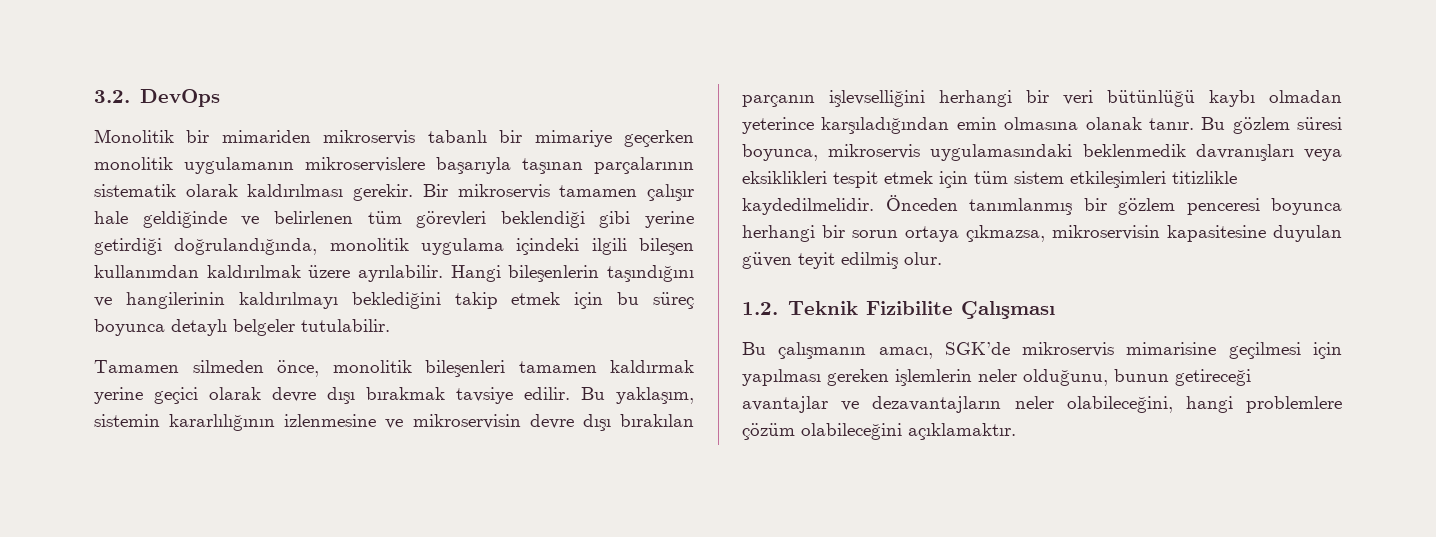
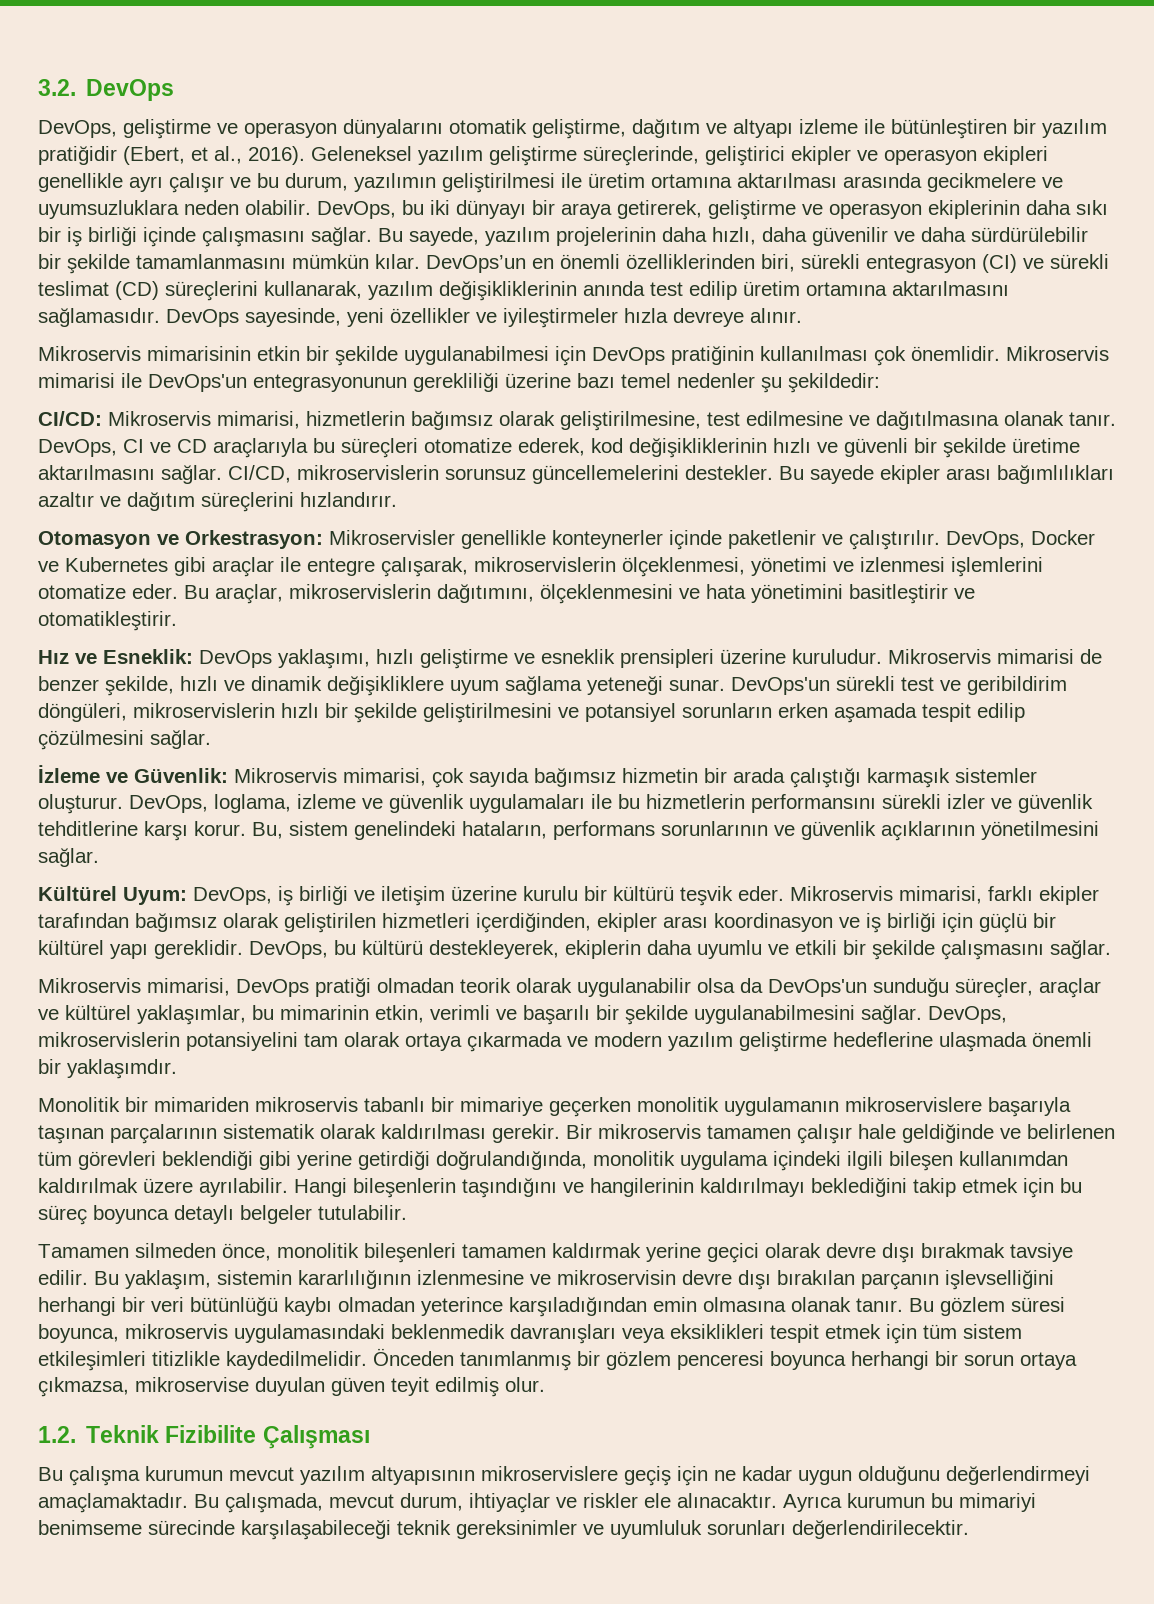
(220, 98) none -> [38,119,1107,139] [38,146,1048,166] [38,173,1063,193] [38,200,1108,220] [38,227,1088,247] [38,254,1109,274] [38,281,1009,301] [38,308,802,328] [38,346,1109,366] [38,373,880,393] [38,411,1116,431] [38,438,1080,458] [38,465,1114,484] [38,492,397,512] [38,530,1095,550] [38,557,1043,577] [38,584,975,604] [38,611,177,631] [38,649,1102,669] [38,676,1067,696] [38,703,1025,723] [38,730,211,750] [38,765,1037,788] [38,794,1093,814] [38,821,1099,841] [38,848,99,867] [38,886,1099,906] [38,913,1056,933] [38,940,1111,960] [38,978,1101,998] [38,1005,1007,1025] [38,1032,1092,1052] [38,1059,177,1079] // DevOps, geliştirme ve operasyon dünyalarını otomatik geliştirme, dağıtım ve altyapı izleme ile bütünleştiren bir yazılım pratiğidir (Ebert, et al., 2016). Geleneksel yazılım geliştirme süreçlerinde, geliştirici ekipler ve operasyon ekipleri genellikle ayrı çalışır ve bu durum, yazılımın geliştirilmesi ile üretim ortamına aktarılması arasında gecikmelere ve uyumsuzluklara neden olabilir. DevOps, bu iki dünyayı bir araya getirerek, geliştirme ve operasyon ekiplerinin daha sıkı bir iş birliği içinde çalışmasını sağlar. Bu sayede, yazılım projelerinin daha hızlı, daha güvenilir ve daha sürdürülebilir bir şekilde tamamlanmasını mümkün kılar. DevOps’un en önemli özelliklerinden biri, sürekli entegrasyon (CI) ve sürekli teslimat (CD) süreçlerini kullanarak, yazılım değişikliklerinin anında test edilip üretim ortamına aktarılmasını sağlamasıdır. DevOps sayesinde, yeni özellikler ve iyileştirmeler hızla devreye alınır. // Mikroservis mimarisinin etkin bir şekilde uygulanabilmesi için DevOps pratiğinin kullanılması çok önemlidir. Mikroservis mimarisi ile DevOps'un entegrasyonunun gerekliliği üzerine bazı temel nedenler şu şekildedir: // CI/CD: Mikroservis mimarisi, hizmetlerin bağımsız olarak geliştirilmesine, test edilmesine ve dağıtılmasına olanak tanır. DevOps, CI ve CD araçlarıyla bu süreçleri otomatize ederek, kod değişikliklerinin hızlı ve güvenli bir şekilde üretime aktarılmasını sağlar. CI/CD, mikroservislerin sorunsuz güncellemelerini destekler. Bu sayede ekipler arası bağımlılıkları azaltır ve dağıtım süreçlerini hızlandırır. // Otomasyon ve Orkestrasyon: Mikroservisler genellikle konteynerler içinde paketlenir ve çalıştırılır. DevOps, Docker ve Kubernetes gibi araçlar ile entegre çalışarak, mikroservislerin ölçeklenmesi, yönetimi ve izlenmesi işlemlerini otomatize eder. Bu araçlar, mikroservislerin dağıtımını, ölçeklenmesini ve hata yönetimini basitleştirir ve otomatikleştirir. // Hız ve Esneklik: DevOps yaklaşımı, hızlı geliştirme ve esneklik prensipleri üzerine kuruludur. Mikroservis mimarisi de benzer şekilde, hızlı ve dinamik değişikliklere uyum sağlama yeteneği sunar. DevOps'un sürekli test ve geribildirim döngüleri, mikroservislerin hızlı bir şekilde geliştirilmesini ve potansiyel sorunların erken aşamada tespit edilip çözülmesini sağlar. // İzleme ve Güvenlik: Mikroservis mimarisi, çok sayıda bağımsız hizmetin bir arada çalıştığı karmaşık sistemler oluşturur. DevOps, loglama, izleme ve güvenlik uygulamaları ile bu hizmetlerin performansını sürekli izler ve güvenlik tehditlerine karşı korur. Bu, sistem genelindeki hataların, performans sorunlarının ve güvenlik açıklarının yönetilmesini sağlar. // Kültürel Uyum: DevOps, iş birliği ve iletişim üzerine kurulu bir kültürü teşvik eder. Mikroservis mimarisi, farklı ekipler tarafından bağımsız olarak geliştirilen hizmetleri içerdiğinden, ekipler arası koordinasyon ve iş birliği için güçlü bir kültürel yapı gereklidir. DevOps, bu kültürü destekleyerek, ekiplerin daha uyumlu ve etkili bir şekilde çalışmasını sağlar. // Mikroservis mimarisi, DevOps pratiği olmadan teorik olarak uygulanabilir olsa da DevOps'un sunduğu süreçler, araçlar ve kültürel yaklaşımlar, bu mimarinin etkin, verimli ve başarılı bir şekilde uygulanabilmesini sağlar. DevOps, mikroservislerin potansiyelini tam olarak ortaya çıkarmada ve modern yazılım geliştirme hedeflerine ulaşmada önemli bir yaklaşımdır.
[1052,225,1266,242] mikroservisin kapasitesine -> [135,1377,249,1392] mikroservise
[778,342,1342,359] [742,369,1251,386] [742,396,1342,413] [742,423,1016,440] çalışmanın amacı, SGK’de mikroservis mimarisine geçilmesi için yapılması gereken işlemlerin neler olduğunu, bunun getireceği avantajlar ve dezavantajların neler olabileceğini, hangi problemlere çözüm olabileceğini açıklamaktır. -> [69,1466,1090,1486] [38,1493,1036,1513] [38,1520,969,1540] çalışma kurumun mevcut yazılım altyapısının mikroservislere geçiş için ne kadar uygun olduğunu değerlendirmeyi amaçlamaktadır. Bu çalışmada, mevcut durum, ihtiyaçlar ve riskler ele alınacaktır. Ayrıca kurumun bu mimariyi benimseme sürecinde karşılaşabileceği teknik gereksinimler ve uyumluluk sorunları değerlendirilecektir.

